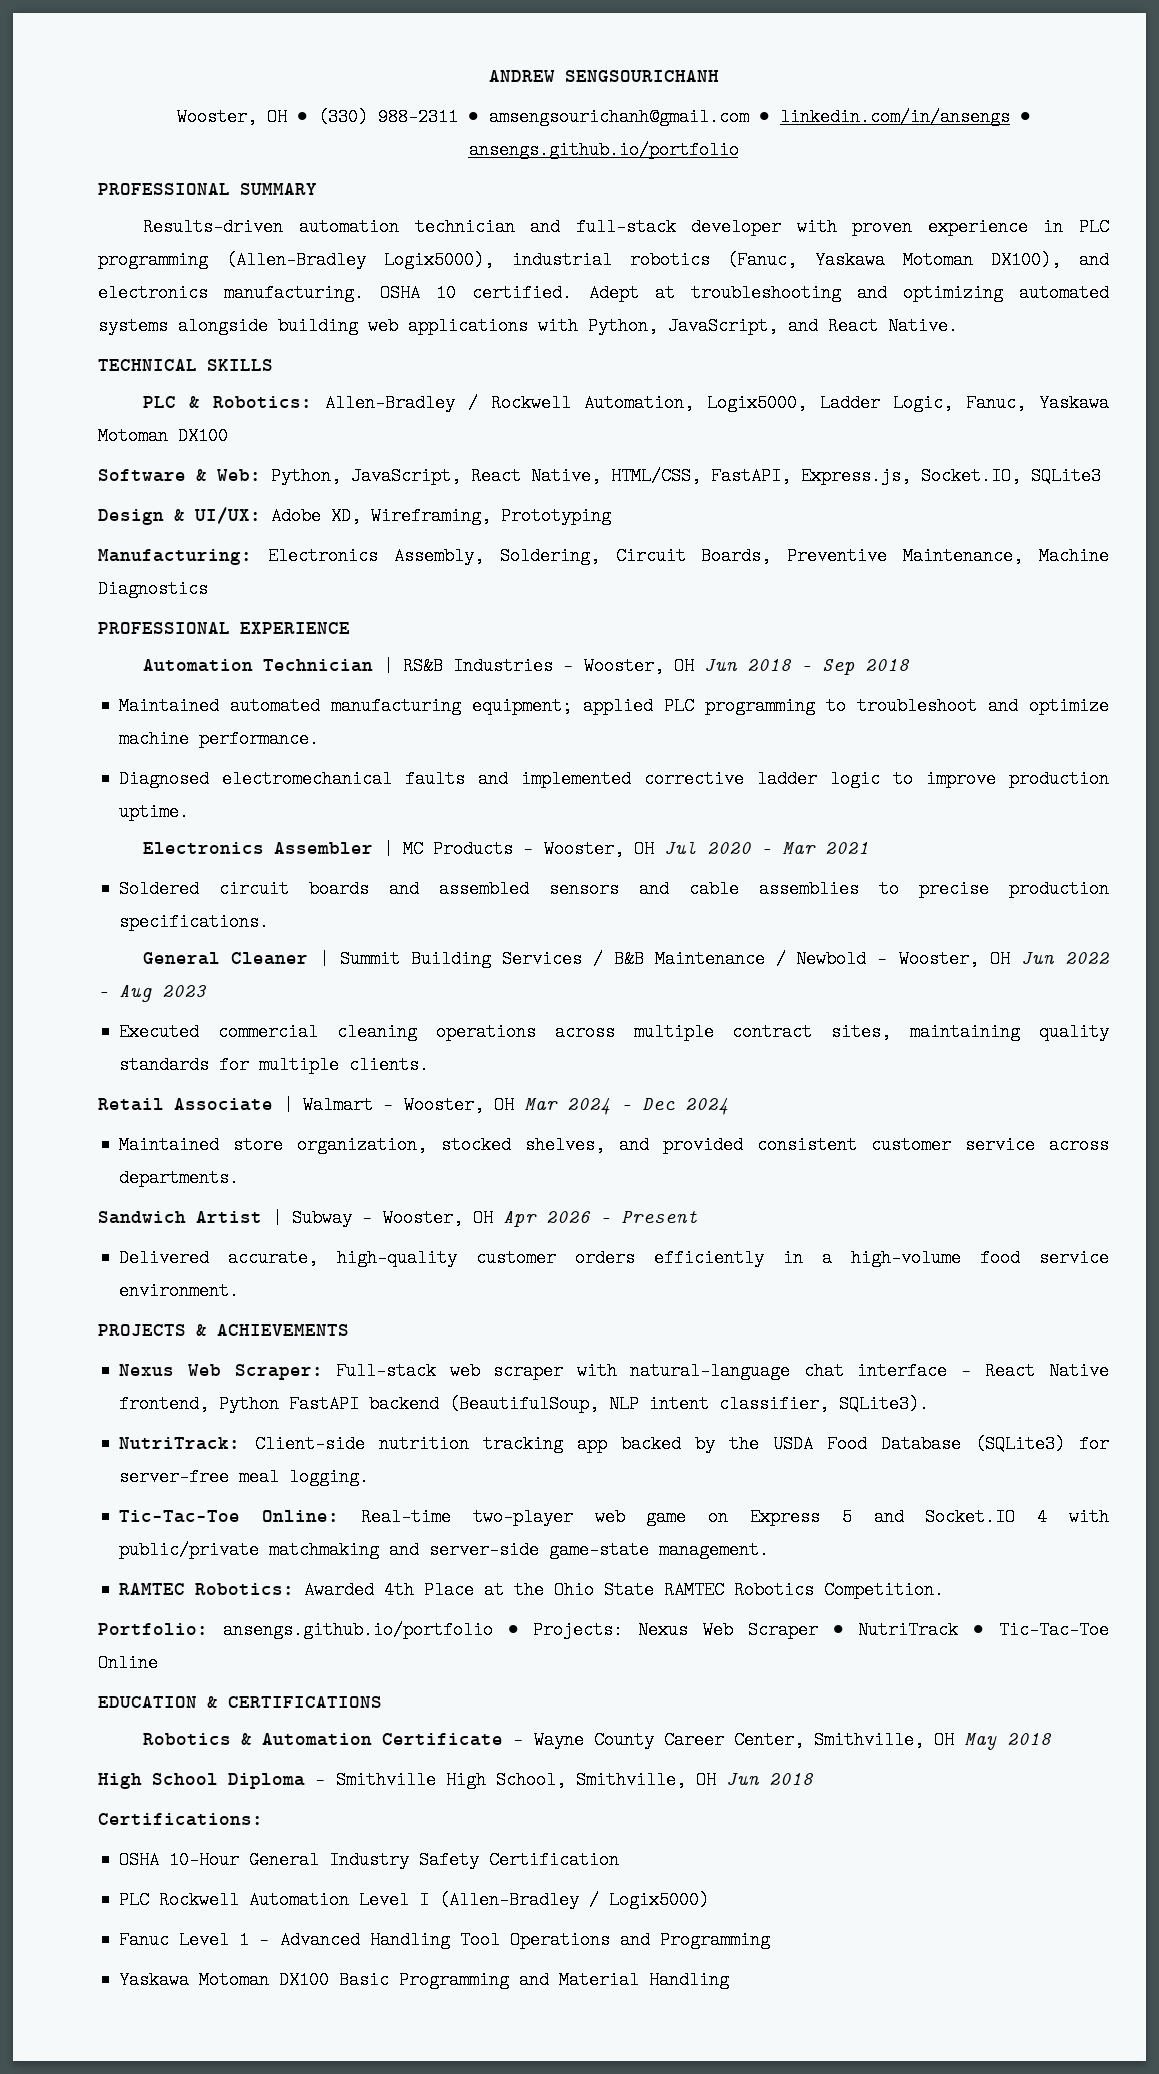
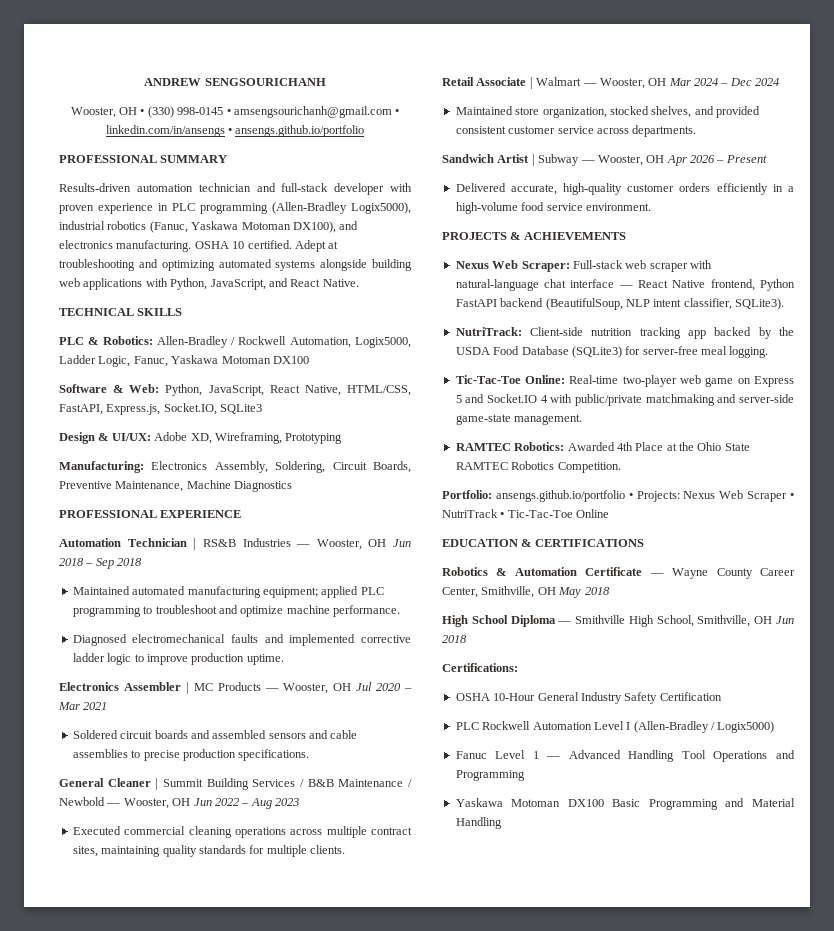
[377,108,458,126] 988-2311 -> [177,107,224,115] 998-0145

